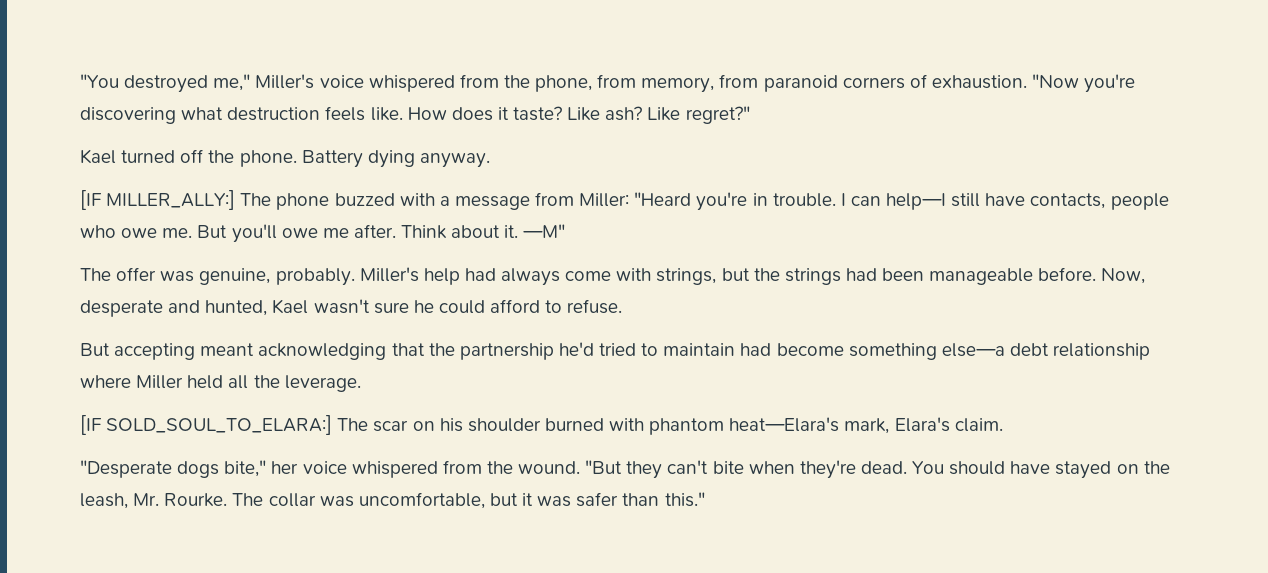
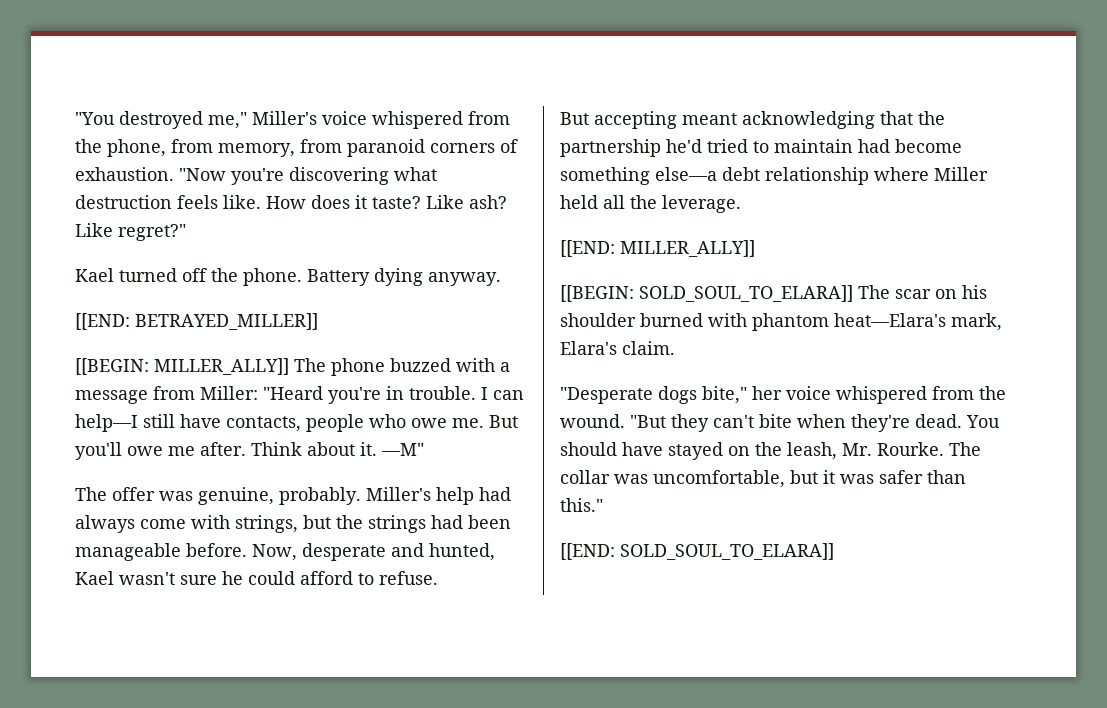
[80,190,236,210] [IF MILLER_ALLY:] -> [75,313,318,330] [75,358,289,375] [[END: BETRAYED_MILLER]] // [[BEGIN: MILLER_ALLY]]
[80,415,333,435] [IF SOLD_SOUL_TO_ELARA:] -> [560,240,755,257] [560,285,853,302] [[END: MILLER_ALLY]] // [[BEGIN: SOLD_SOUL_TO_ELARA]]
(705, 499) none -> [560,543,834,560] // [[END: SOLD_SOUL_TO_ELARA]]

